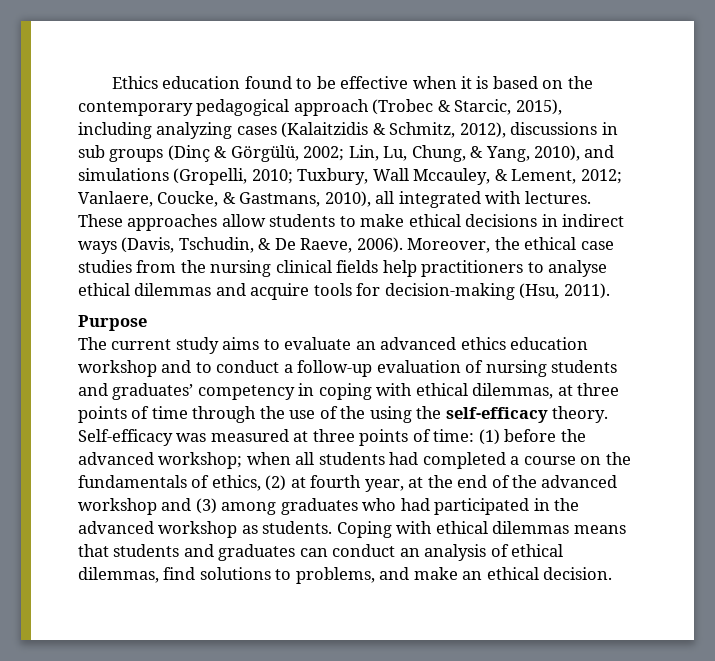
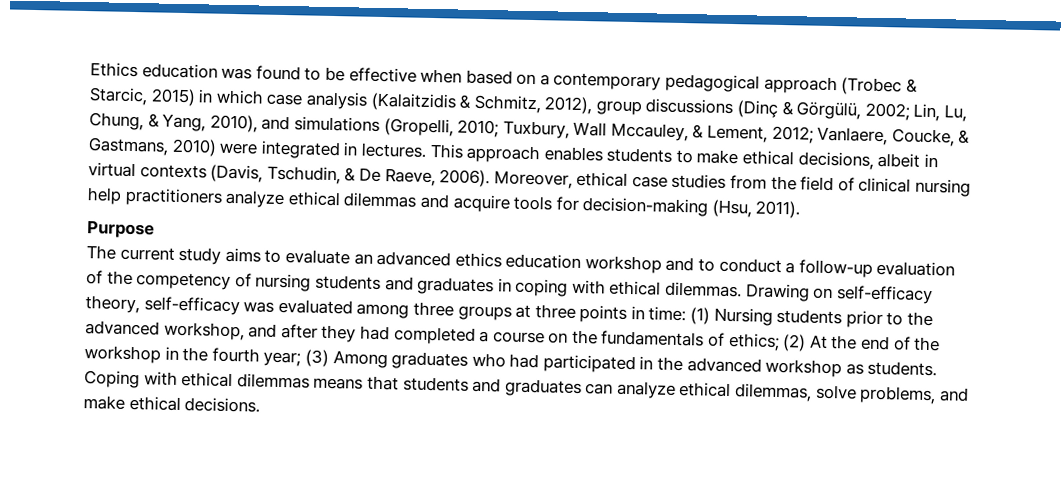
(241, 82) none -> [221,67,253,80] was
[461,76,489,89] it is -> (463, 76) none
[567,76,593,89] the -> [539,74,550,86] a
[515,99,562,115] [78,122,618,139] [78,145,164,162] 2015), including analyzing cases (Kalaitzidis & Schmitz, 2012), discussions in sub groups -> [150,88,734,116] 2015) in which case analysis (Kalaitzidis & Schmitz, 2012), group discussions
[324,191,591,208] [78,214,625,231] [78,241,117,254] 2010), all integrated with lectures. These approaches allow students to make ethical decisions in indirect ways -> [171,138,938,170] [88,162,207,179] 2010) were integrated in lectures. This approach enables students to make ethical decisions, albeit in virtual contexts
[494,237,520,250] the -> (573, 179) none
[210,260,608,277] nursing clinical fields help practitioners to analyse -> [800,176,972,197] [87,187,286,209] field of clinical nursing help practitioners analyze
(484, 366) none -> [106,270,252,290] the competency of
[112,383,295,400] graduates’ competency -> [417,276,495,296] graduates
[472,383,620,399] [78,406,609,423] [78,429,586,446] [78,452,385,469] dilemmas, at three points of time through the use of the using the self-efficacy theory. Self-efficacy was measured at three points of time: (1) before the advanced workshop; when all students -> [665,281,933,305] [85,295,934,329] [85,320,357,343] dilemmas. Drawing on self-efficacy theory, self-efficacy was evaluated among three groups at three points in time: (1) Nursing students prior to the advanced workshop, and after they
[211,475,618,492] [78,498,277,515] ethics, (2) at fourth year, at the end of the advanced workshop and (3) among -> [727,332,941,352] [84,345,388,369] ethics; (2) At the end of the workshop in the fourth year; (3) Among
[332,544,564,561] [78,567,613,584] conduct an analysis of ethical dilemmas, find solutions to problems, and make an ethical decision. -> [615,380,969,405] [83,395,261,413] analyze ethical dilemmas, solve problems, and make ethical decisions.

